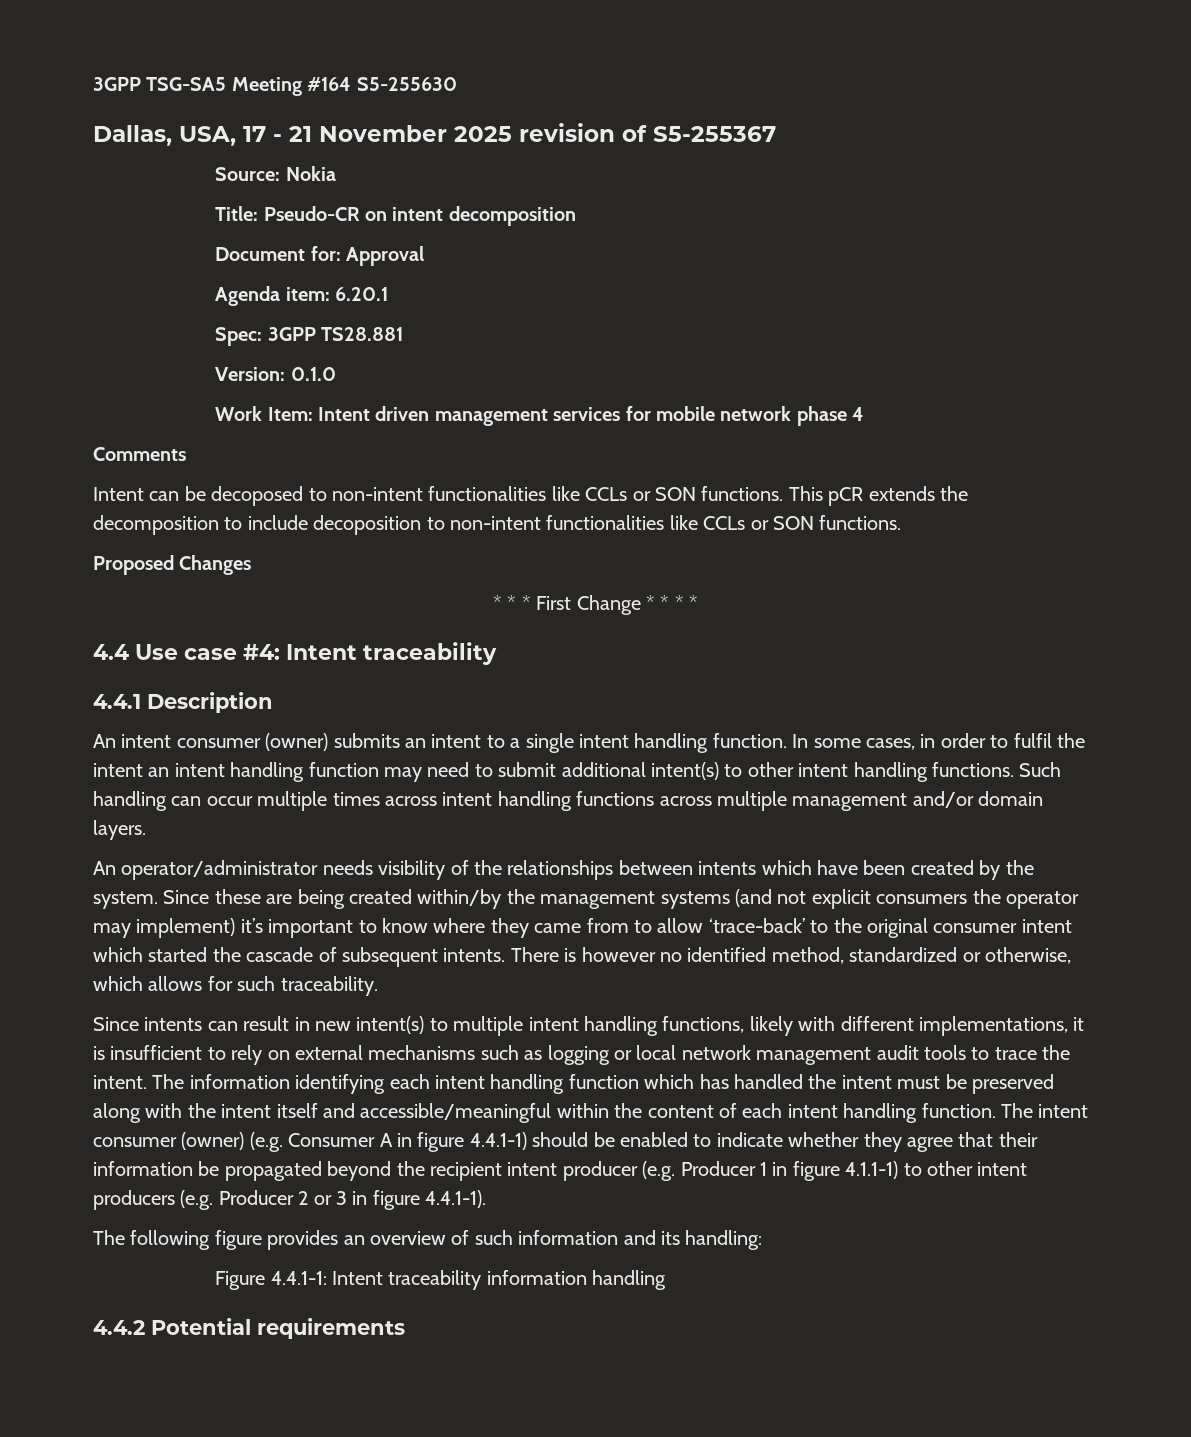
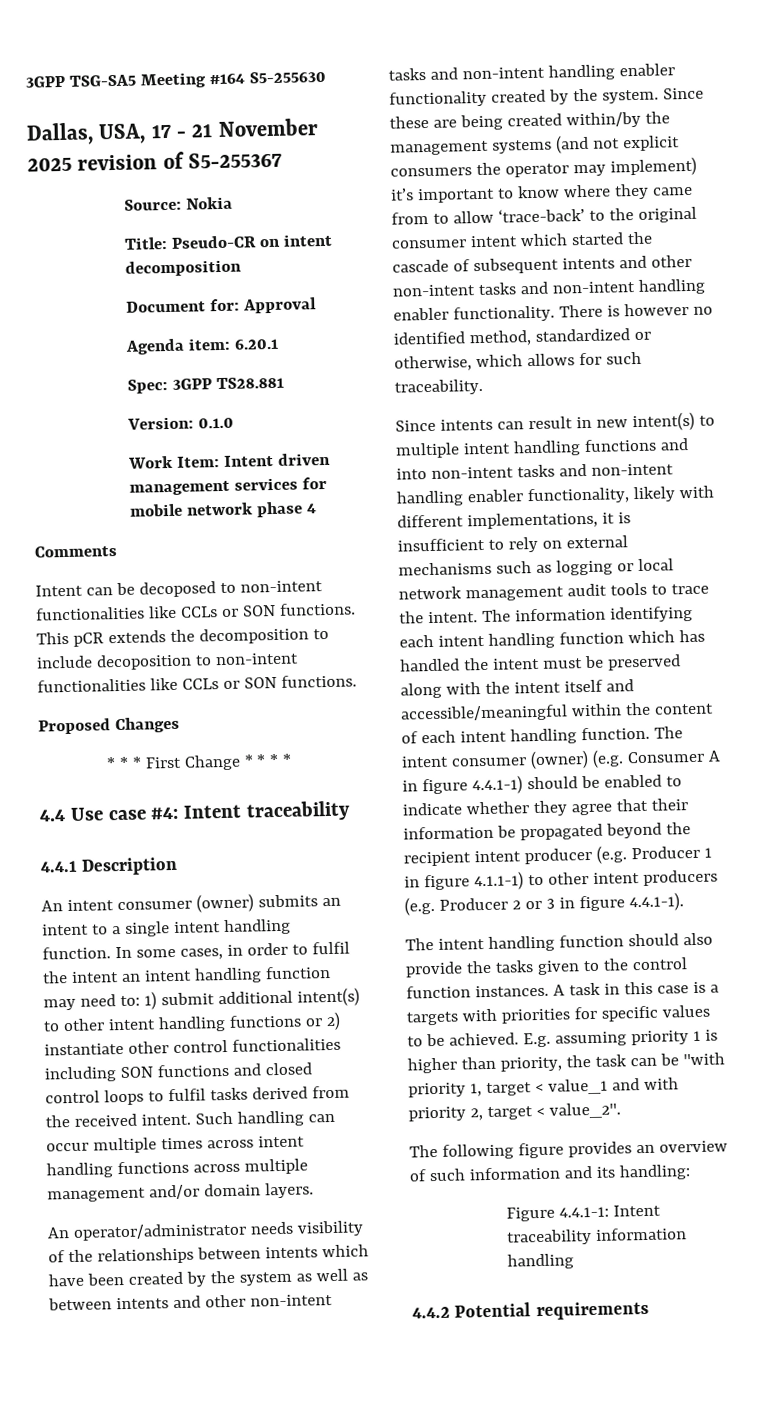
[474,764,493,777] to -> [119,991,157,1010] to: 1)
[931,762,1014,777] functions. -> [228,1011,341,1031] [44,1037,341,1056] [44,1062,312,1083] [45,1085,350,1106] [45,1113,191,1128] functions or 2) instantiate other control functionalities including SON functions and closed control loops to fulfil tasks derived from the received intent.
(1034, 867) none -> [238,1268,368,1286] [48,1294,333,1311] [388,63,675,81] [389,88,598,108] system as well as between intents and other non-intent tasks and non-intent handling enabler functionality created by the
[443,948,506,962] intents. -> [561,254,692,270] [392,278,706,297] [393,305,555,323] intents and other non-intent tasks and non-intent handling enabler functionality.
[662,1016,745,1033] functions, -> [583,438,689,453] [396,463,674,480] [396,487,630,507] functions and into non-intent tasks and non-intent handling enabler functionality,
(487, 1199) none -> [405,932,713,952] [405,957,688,978] [406,981,719,999] [406,1004,710,1026] [407,1029,718,1048] [407,1052,725,1074] [408,1077,679,1098] [408,1102,621,1122] // The intent handling function should also provide the tasks given to the control function instances. A task in this case is a targets with priorities for specific values to be achieved. E.g. assuming priority 1 is higher than priority, the task can be "with priority 1, target < value_1 and with priority 2, target < value_2".

